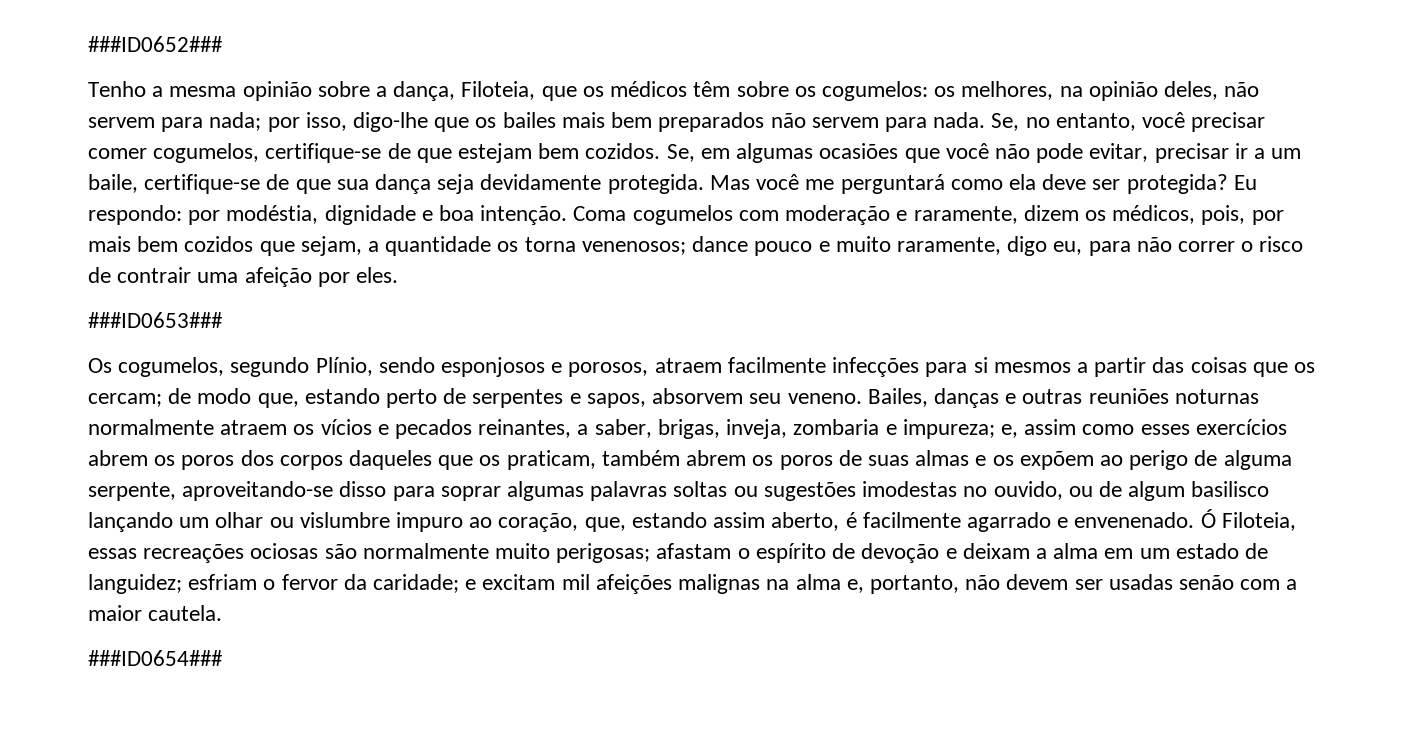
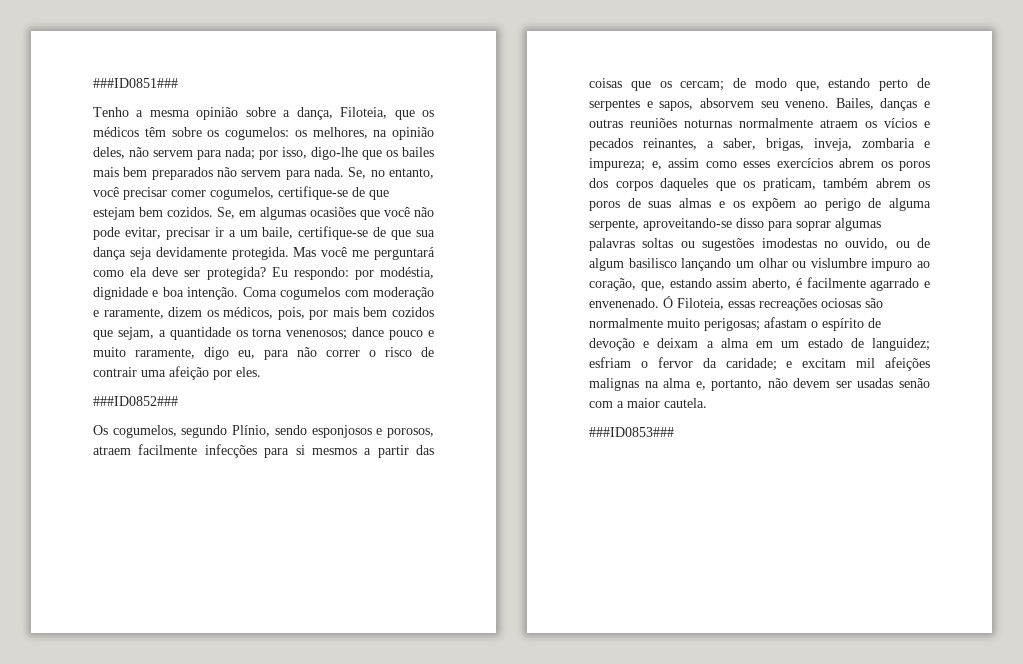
[88,36,223,52] ###ID0652### -> [93,78,178,88] ###ID0851###
[88,312,223,328] ###ID0653### -> [93,396,178,406] ###ID0852###
[88,650,223,666] ###ID0654### -> [589,427,674,437] ###ID0853###

